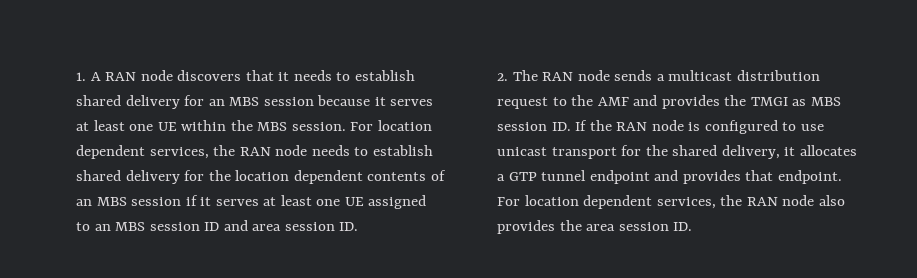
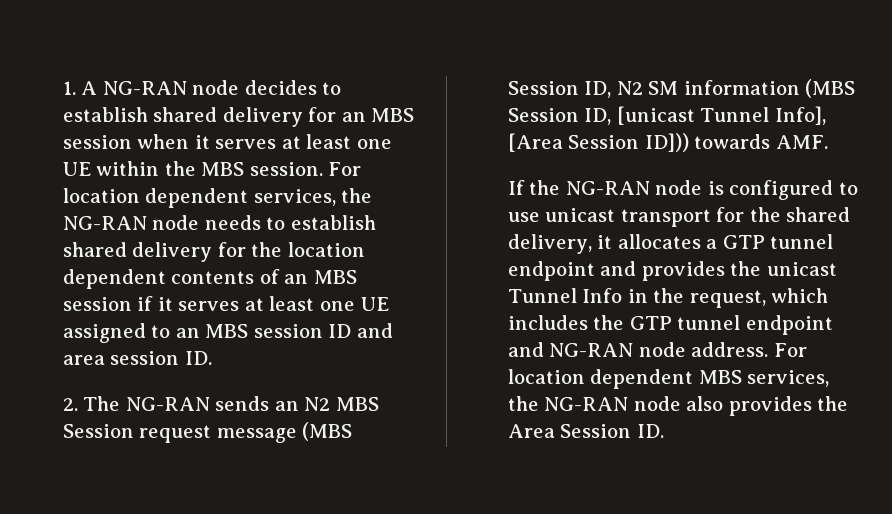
[105,70,332,81] RAN node discovers that it needs -> [102,80,317,95] NG-RAN node decides
[317,95,371,106] because -> [137,134,190,149] when
[239,147,271,156] RAN -> [62,216,147,230] NG-RAN
[542,70,820,81] [497,95,841,109] [497,122,571,131] RAN node sends a multicast distribution request to the AMF and provides the TMGI as MBS session ID. -> [125,396,379,411] [62,422,353,443] [507,79,856,98] [507,106,826,125] [507,133,828,152] NG-RAN sends an N2 MBS Session request message (MBS Session ID, N2 SM information (MBS Session ID, [unicast Tunnel Info], [Area Session ID])) towards AMF. //
[616,122,648,131] RAN -> [565,181,650,195] NG-RAN
[745,170,842,184] [497,195,778,209] that endpoint. For location dependent services, the RAN -> [730,261,837,276] [507,288,829,308] [507,315,833,335] [507,342,807,357] [507,369,830,389] [507,396,629,411] the unicast Tunnel Info in the request, which includes the GTP tunnel endpoint and NG-RAN node address. For location dependent MBS services, the NG-RAN
[586,222,669,231] area session -> [507,424,632,438] Area Session

